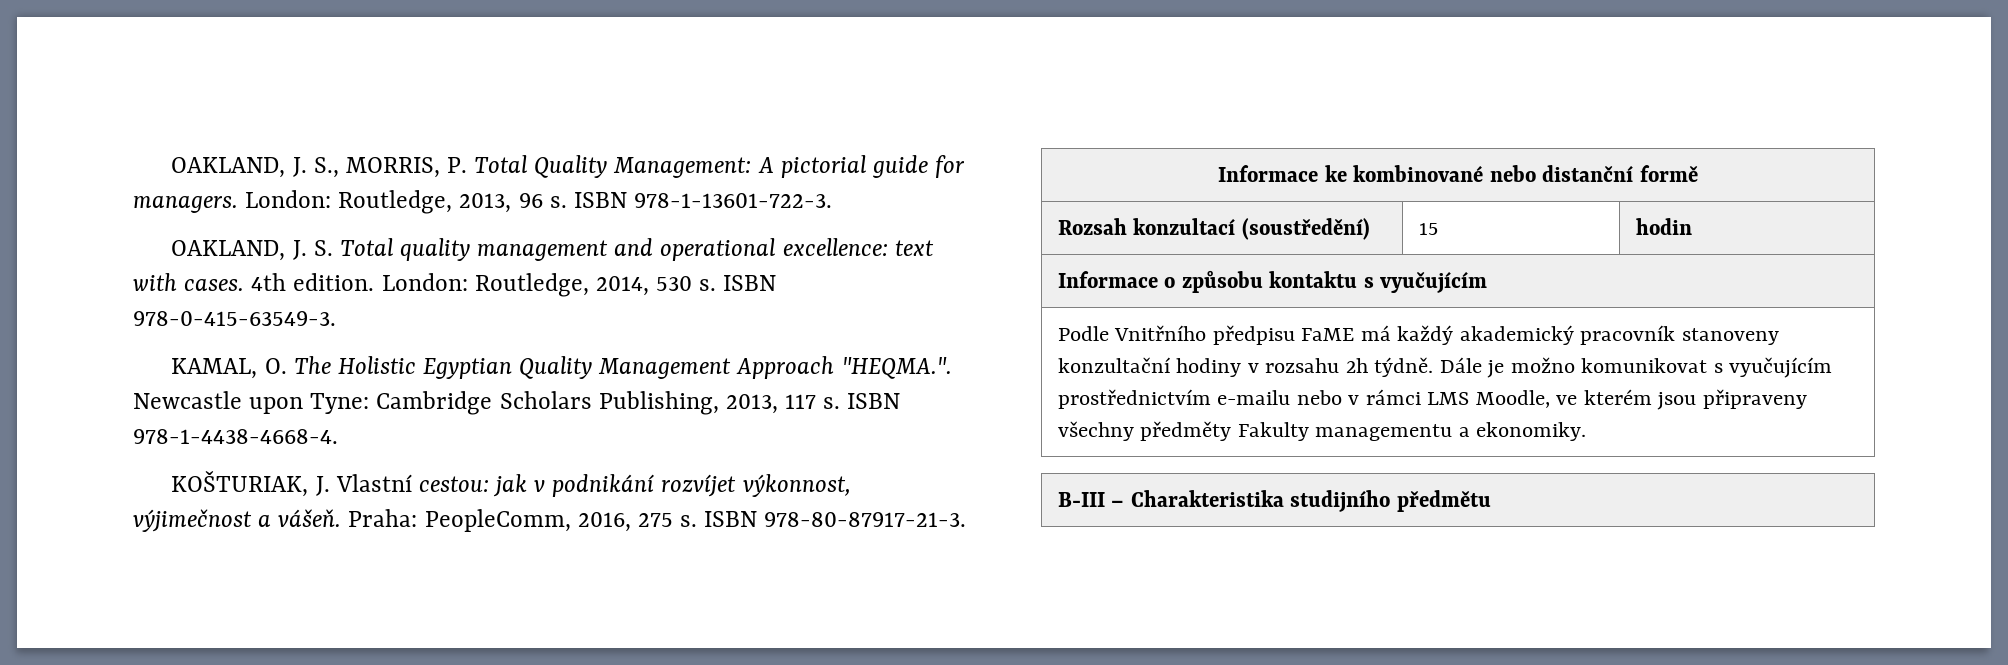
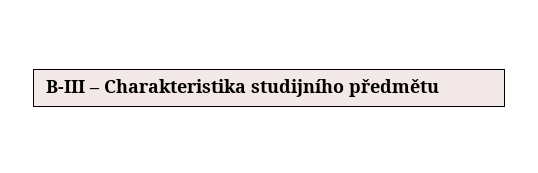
[171,155,966,178] [133,190,833,214] [171,238,934,261] [133,273,777,297] [133,311,336,326] [171,356,952,379] [133,391,901,415] [133,429,338,444] [171,470,851,497] [133,509,967,532] [1218,165,1698,182] [1057,218,1370,240] [1418,223,1438,235] [1635,218,1692,235] [1057,270,1488,293] [1057,325,1779,345] [1057,357,1833,378] [1057,389,1807,410] [1057,421,1587,441] OAKLAND, J. S., MORRIS, P. Total Quality Management: A pictorial guide for managers. London: Routledge, 2013, 96 s. ISBN 978-1-13601-722-3. // OAKLAND, J. S. Total quality management and operational excellence: text with cases. 4th edition. London: Routledge, 2014, 530 s. ISBN 978-0-415-63549-3. // KAMAL, O. The Holistic Egyptian Quality Management Approach "HEQMA.". Newcastle upon Tyne: Cambridge Scholars Publishing, 2013, 117 s. ISBN 978-1-4438-4668-4. // KOŠTURIAK, J. Vlastní cestou: jak v podnikání rozvíjet výkonnost, výjimečnost a vášeň. Praha: PeopleComm, 2016, 275 s. ISBN 978-80-87917-21-3. // Informace ke kombinované nebo distanční formě // Rozsah konzultací (soustředění) | 15 | hodin // Informace o způsobu kontaktu s vyučujícím // Podle Vnitřního předpisu FaME má každý akademický pracovník stanoveny konzultační hodiny v rozsahu 2h týdně. Dále je možno komunikovat s vyučujícím prostřednictvím e-mailu nebo v rámci LMS Moodle, ve kterém jsou připraveny všechny předměty Fakulty managementu a ekonomiky. // -> (45, 86) none

